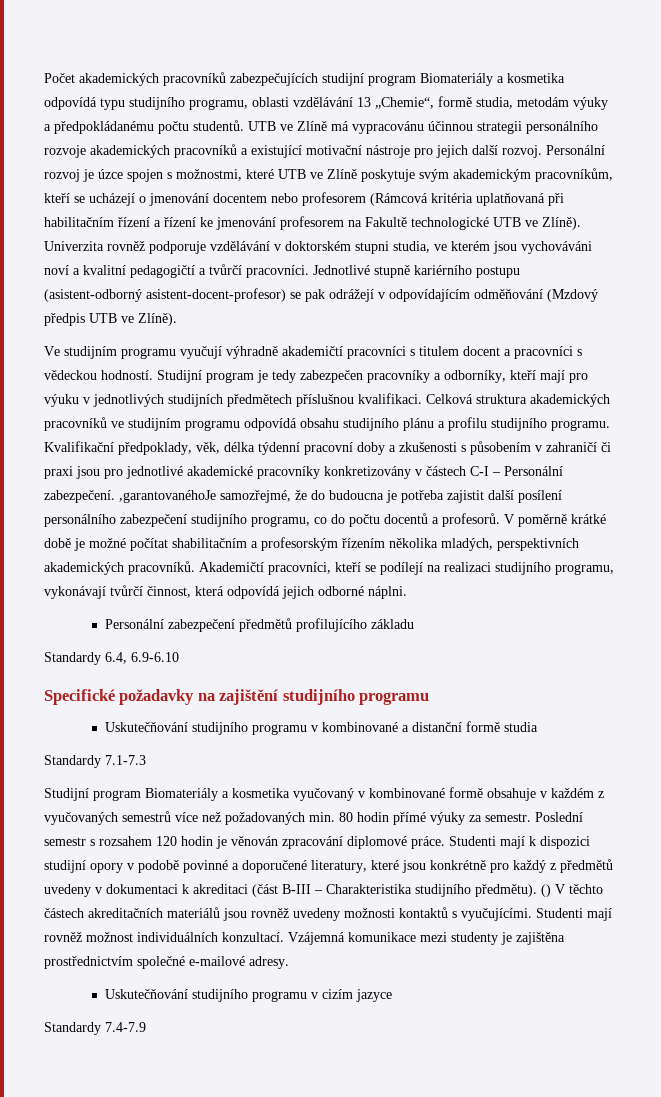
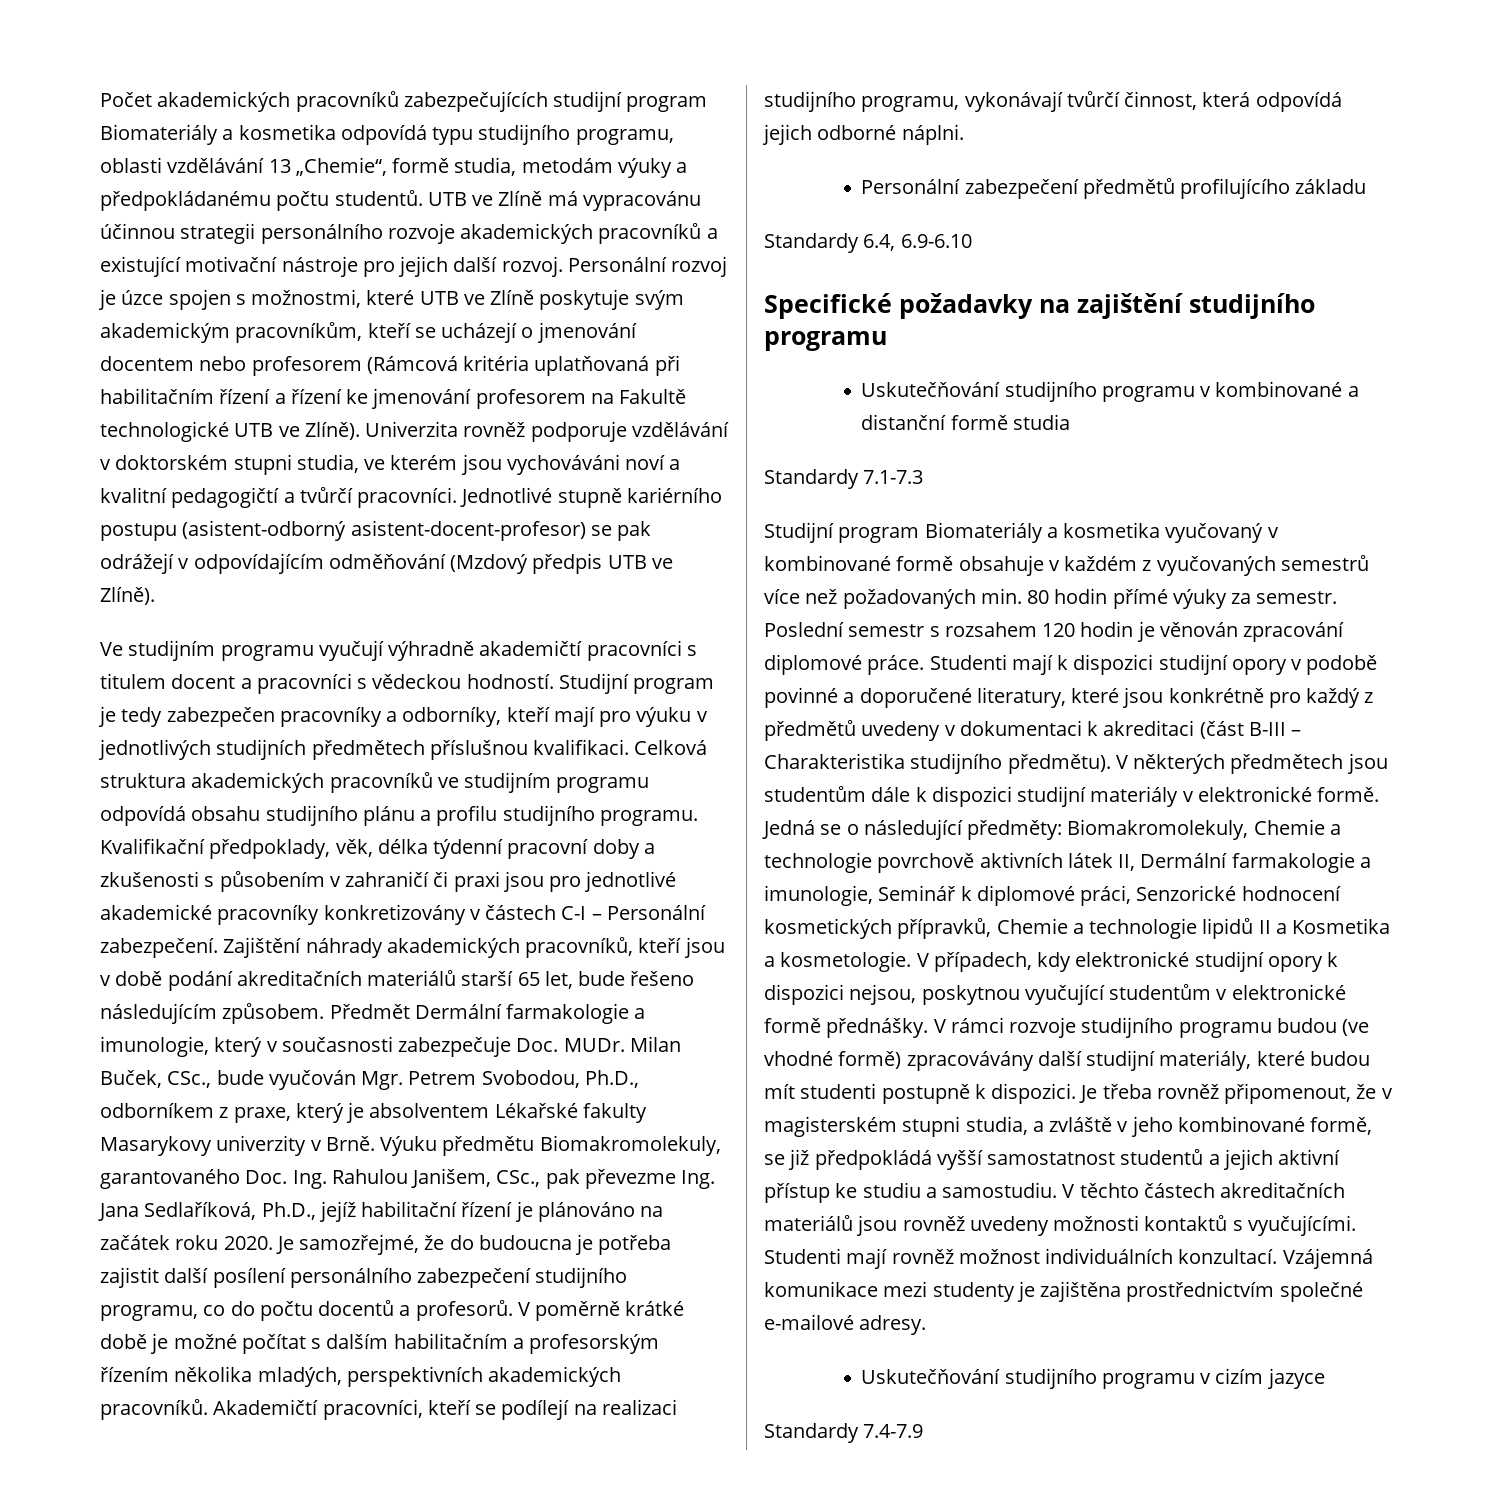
[119,490,216,503] ,garantovanéhoJe -> [223,937,725,958] [100,970,695,991] [100,1003,646,1024] [100,1036,681,1057] [100,1070,639,1090] [100,1102,647,1123] [100,1135,721,1156] [100,1168,716,1189] [98,1201,664,1222] [100,1235,294,1254] Zajištění náhrady akademických pracovníků, kteří jsou v době podání akreditačních materiálů starší 65 let, bude řešeno následujícím způsobem. Předmět Dermální farmakologie a imunologie, který v současnosti zabezpečuje Doc. MUDr. Milan Buček, CSc., bude vyučován Mgr. Petrem Svobodou, Ph.D., odborníkem z praxe, který je absolventem Lékařské fakulty Masarykovy univerzity v Brně. Výuku předmětu Biomakromolekuly, garantovaného Doc. Ing. Rahulou Janišem, CSc., pak převezme Ing. Jana Sedlaříková, Ph.D., jejíž habilitační řízení je plánováno na začátek roku 2020. Je
[172,538,247,548] shabilitačním -> [311,1333,508,1349] s dalším habilitačním
[541,884,551,897] () -> [1115,753,1388,774] [764,786,1380,807] [762,819,1341,840] [764,852,1371,873] [764,885,1341,906] [764,918,1391,939] [764,951,1339,972] [764,984,1346,1005] [764,1017,1370,1038] [764,1050,1370,1071] [764,1083,1393,1104] [764,1116,1373,1137] [764,1149,1341,1170] [764,1182,1058,1203] V některých předmětech jsou studentům dále k dispozici studijní materiály v elektronické formě. Jedná se o následující předměty: Biomakromolekuly, Chemie a technologie povrchově aktivních látek II, Dermální farmakologie a imunologie, Seminář k diplomové práci, Senzorické hodnocení kosmetických přípravků, Chemie a technologie lipidů II a Kosmetika a kosmetologie. V případech, kdy elektronické studijní opory k dispozici nejsou, poskytnou vyučující studentům v elektronické formě přednášky. V rámci rozvoje studijního programu budou (ve vhodné formě) zpracovávány další studijní materiály, které budou mít studenti postupně k dispozici. Je třeba rovněž připomenout, že v magisterském stupni studia, a zvláště v jeho kombinované formě, se již předpokládá vyšší samostatnost studentů a jejich aktivní přístup ke studiu a samostudiu.

